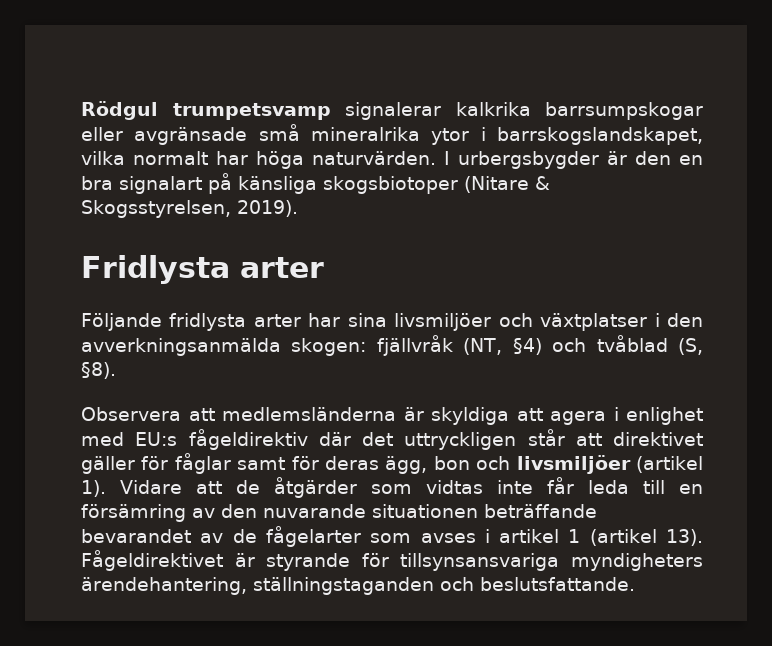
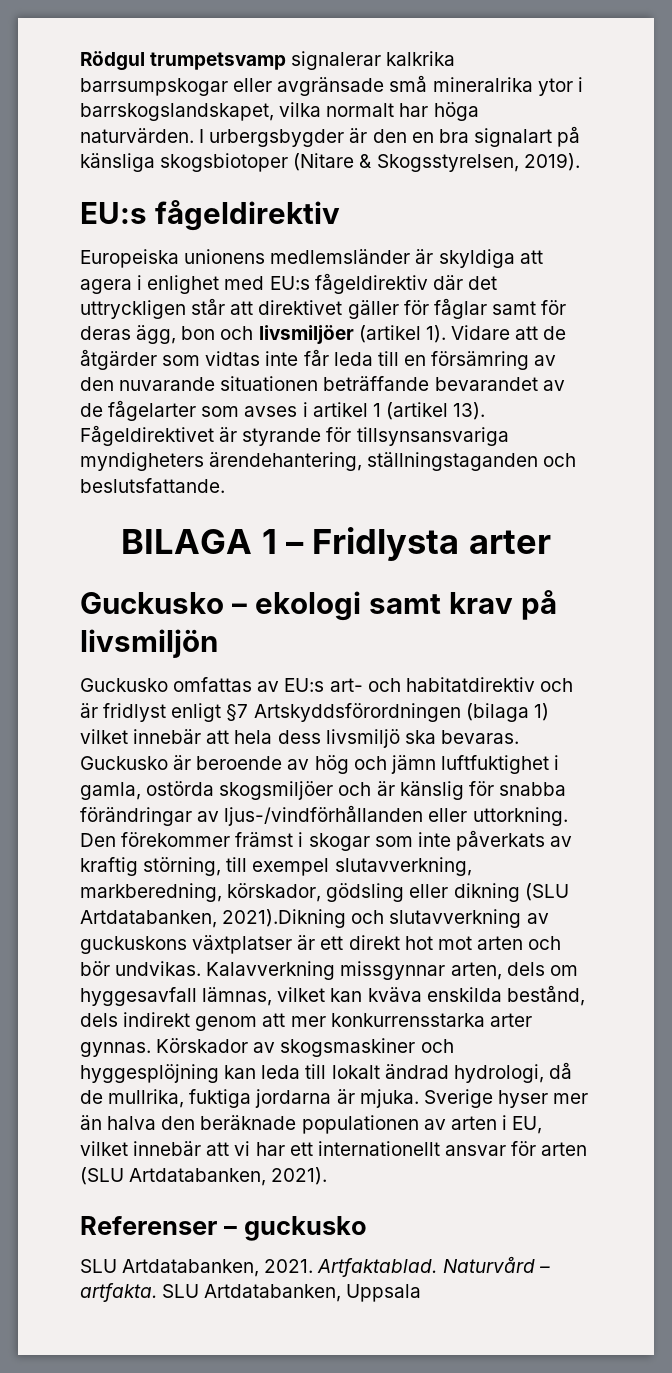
[81,255,324,284] [81,313,703,331] [81,335,703,356] [81,362,116,379] [81,407,397,421] Fridlysta arter // Följande fridlysta arter har sina livsmiljöer och växtplatser i den avverkningsanmälda skogen: fjällvråk (NT, §4) och tvåblad (S, §8). // Observera att medlemsländerna -> [80,200,340,231] [80,249,411,268] EU:s fågeldirektiv // Europeiska unionens medlemsländer
(635, 584) none -> [121,527,551,561] [80,590,557,621] [80,629,218,658] [80,677,573,692] [80,703,549,722] [80,729,519,748] [80,755,560,774] [80,781,566,800] [80,805,568,826] [80,830,573,851] [80,857,472,876] [80,883,569,902] [80,909,549,928] [80,935,562,954] [80,961,578,980] [80,985,585,1006] [80,1012,532,1031] [80,1038,454,1057] [80,1062,572,1083] [80,1089,589,1108] [80,1115,543,1134] [80,1141,588,1156] [80,1167,328,1186] [80,1216,367,1241] [80,1256,550,1277] [80,1283,422,1302] // BILAGA 1 – Fridlysta arter // Guckusko – ekologi samt krav på livsmiljön // Guckusko omfattas av EU:s art- och habitatdirektiv och är fridlyst enligt §7 Artskyddsförordningen (bilaga 1) vilket innebär att hela dess livsmiljö ska bevaras. Guckusko är beroende av hög och jämn luftfuktighet i gamla, ostörda skogsmiljöer och är känslig för snabba förändringar av ljus-/vindförhållanden eller uttorkning. Den förekommer främst i skogar som inte påverkats av kraftig störning, till exempel slutavverkning, markberedning, körskador, gödsling eller dikning (SLU Artdatabanken, 2021).Dikning och slutavverkning av guckuskons växtplatser är ett direkt hot mot arten och bör undvikas. Kalavverkning missgynnar arten, dels om hyggesavfall lämnas, vilket kan kväva enskilda bestånd, dels indirekt genom att mer konkurrensstarka arter gynnas. Körskador av skogsmaskiner och hyggesplöjning kan leda till lokalt ändrad hydrologi, då de mullrika, fuktiga jordarna är mjuka. Sverige hyser mer än halva den beräknade populationen av arten i EU, vilket innebär att vi har ett internationellt ansvar för arten (SLU Artdatabanken, 2021). // Referenser – guckusko // SLU Artdatabanken, 2021. Artfaktablad. Naturvård – artfakta. SLU Artdatabanken, Uppsala

